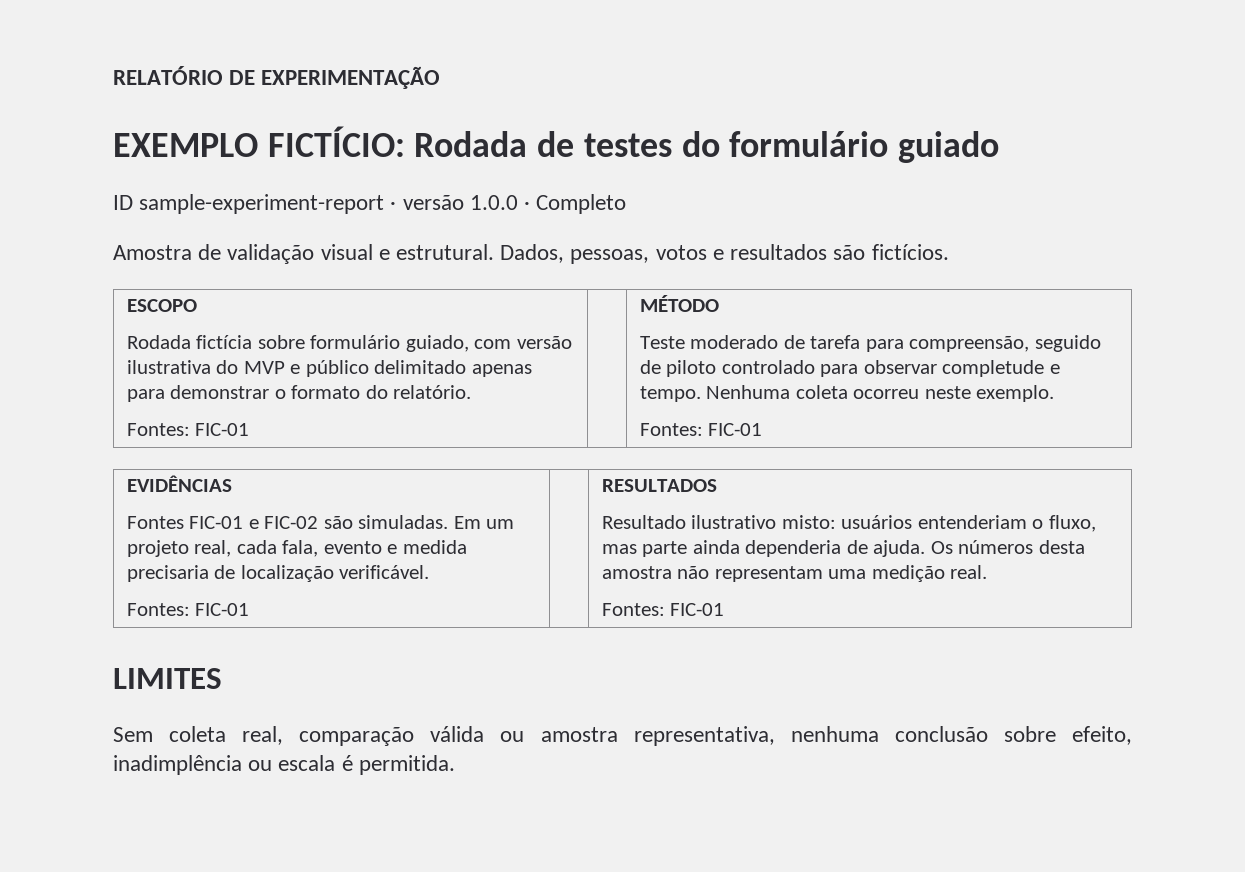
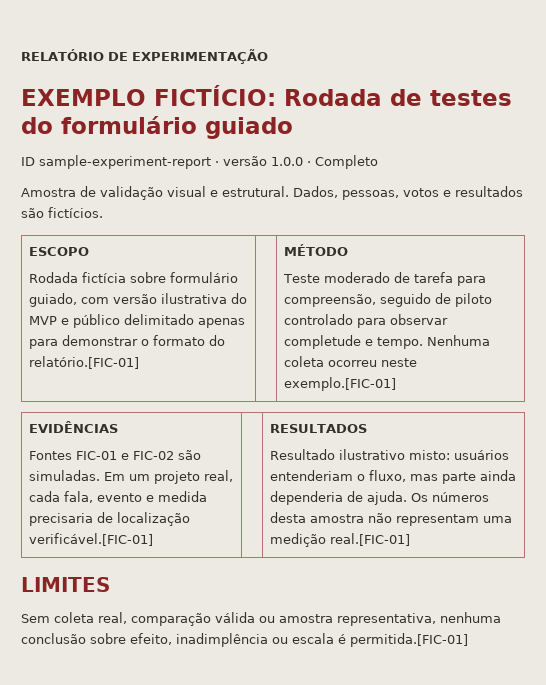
[393,385,472,399] [126,423,250,436] relatório. // Fontes: FIC-01 -> [28,356,139,369] relatório.[FIC-01]
[976,385,1055,402] [639,423,763,436] exemplo. // Fontes: FIC-01 -> [283,377,396,391] exemplo.[FIC-01]
[339,565,430,579] [126,603,250,616] verificável. // Fontes: FIC-01 -> [28,533,153,546] verificável.[FIC-01]
[950,565,988,579] [601,603,725,616] real. // Fontes: FIC-01 -> [329,533,410,546] real.[FIC-01]
[358,755,455,775] permitida. -> [350,633,468,647] permitida.[FIC-01]

